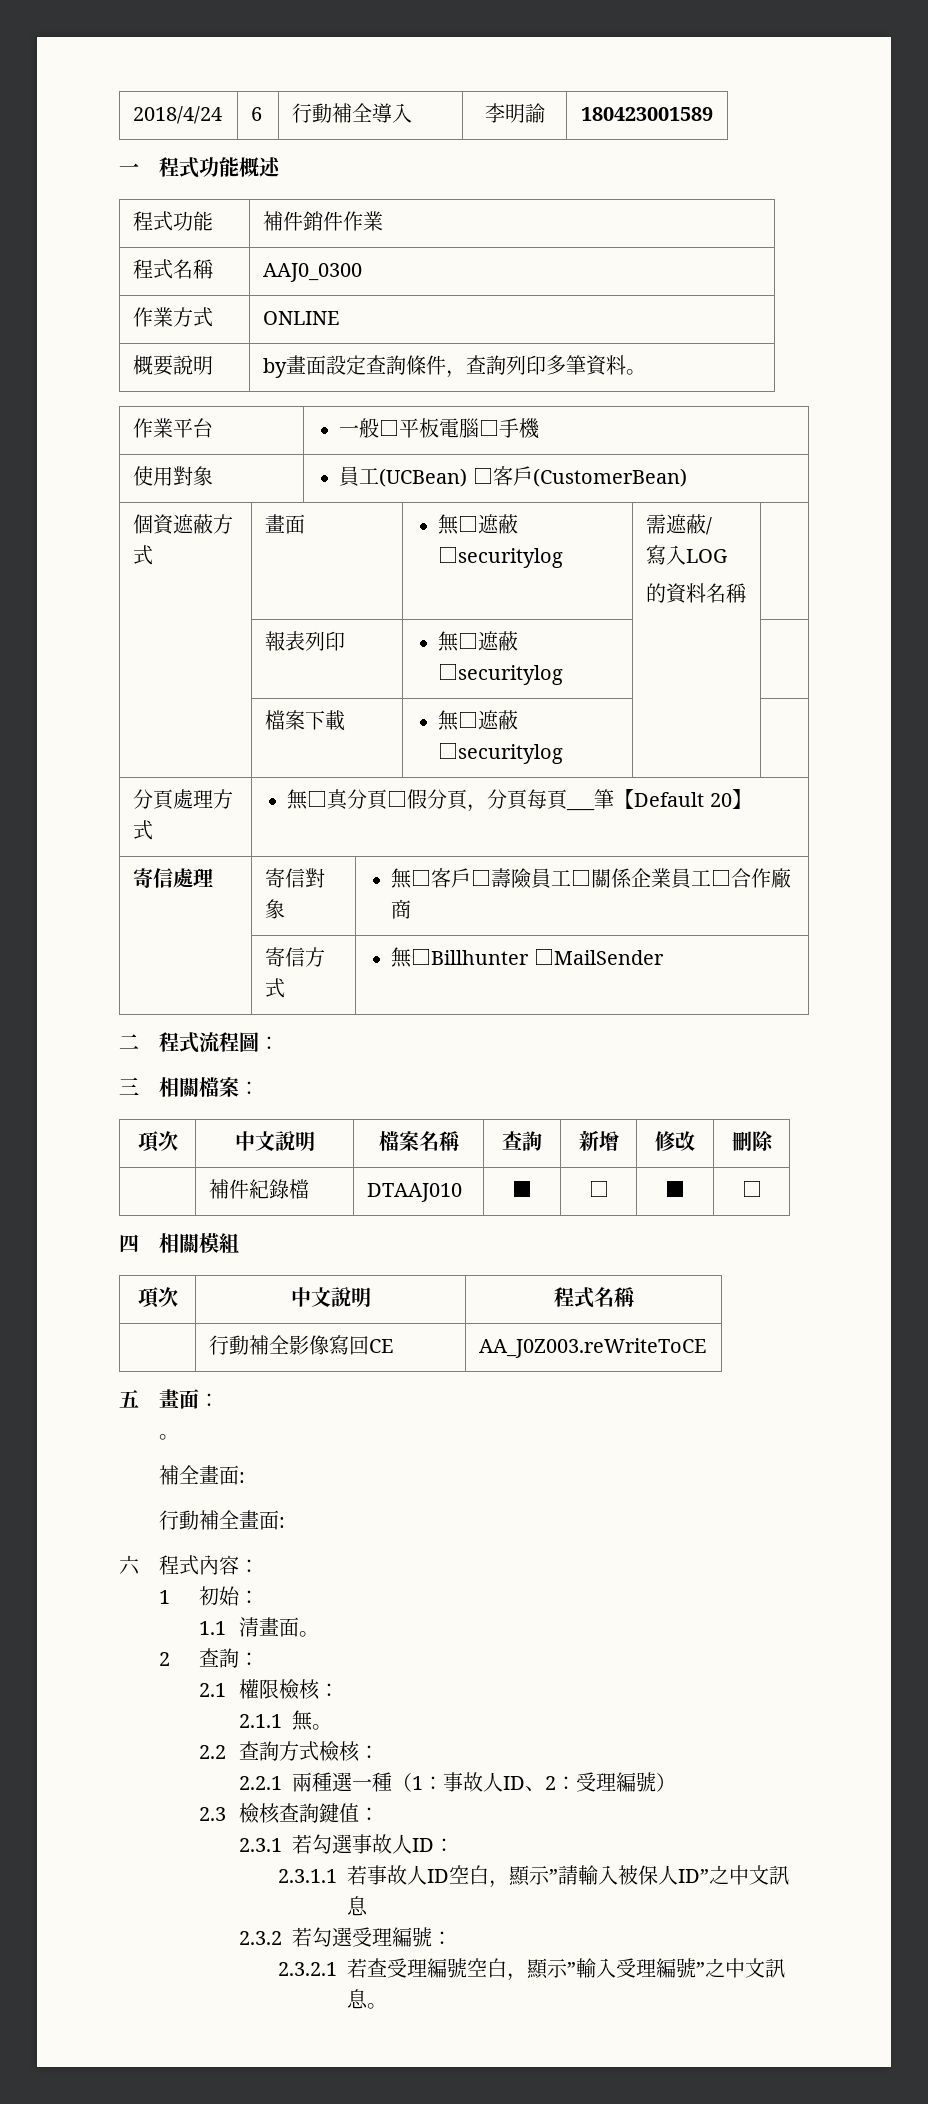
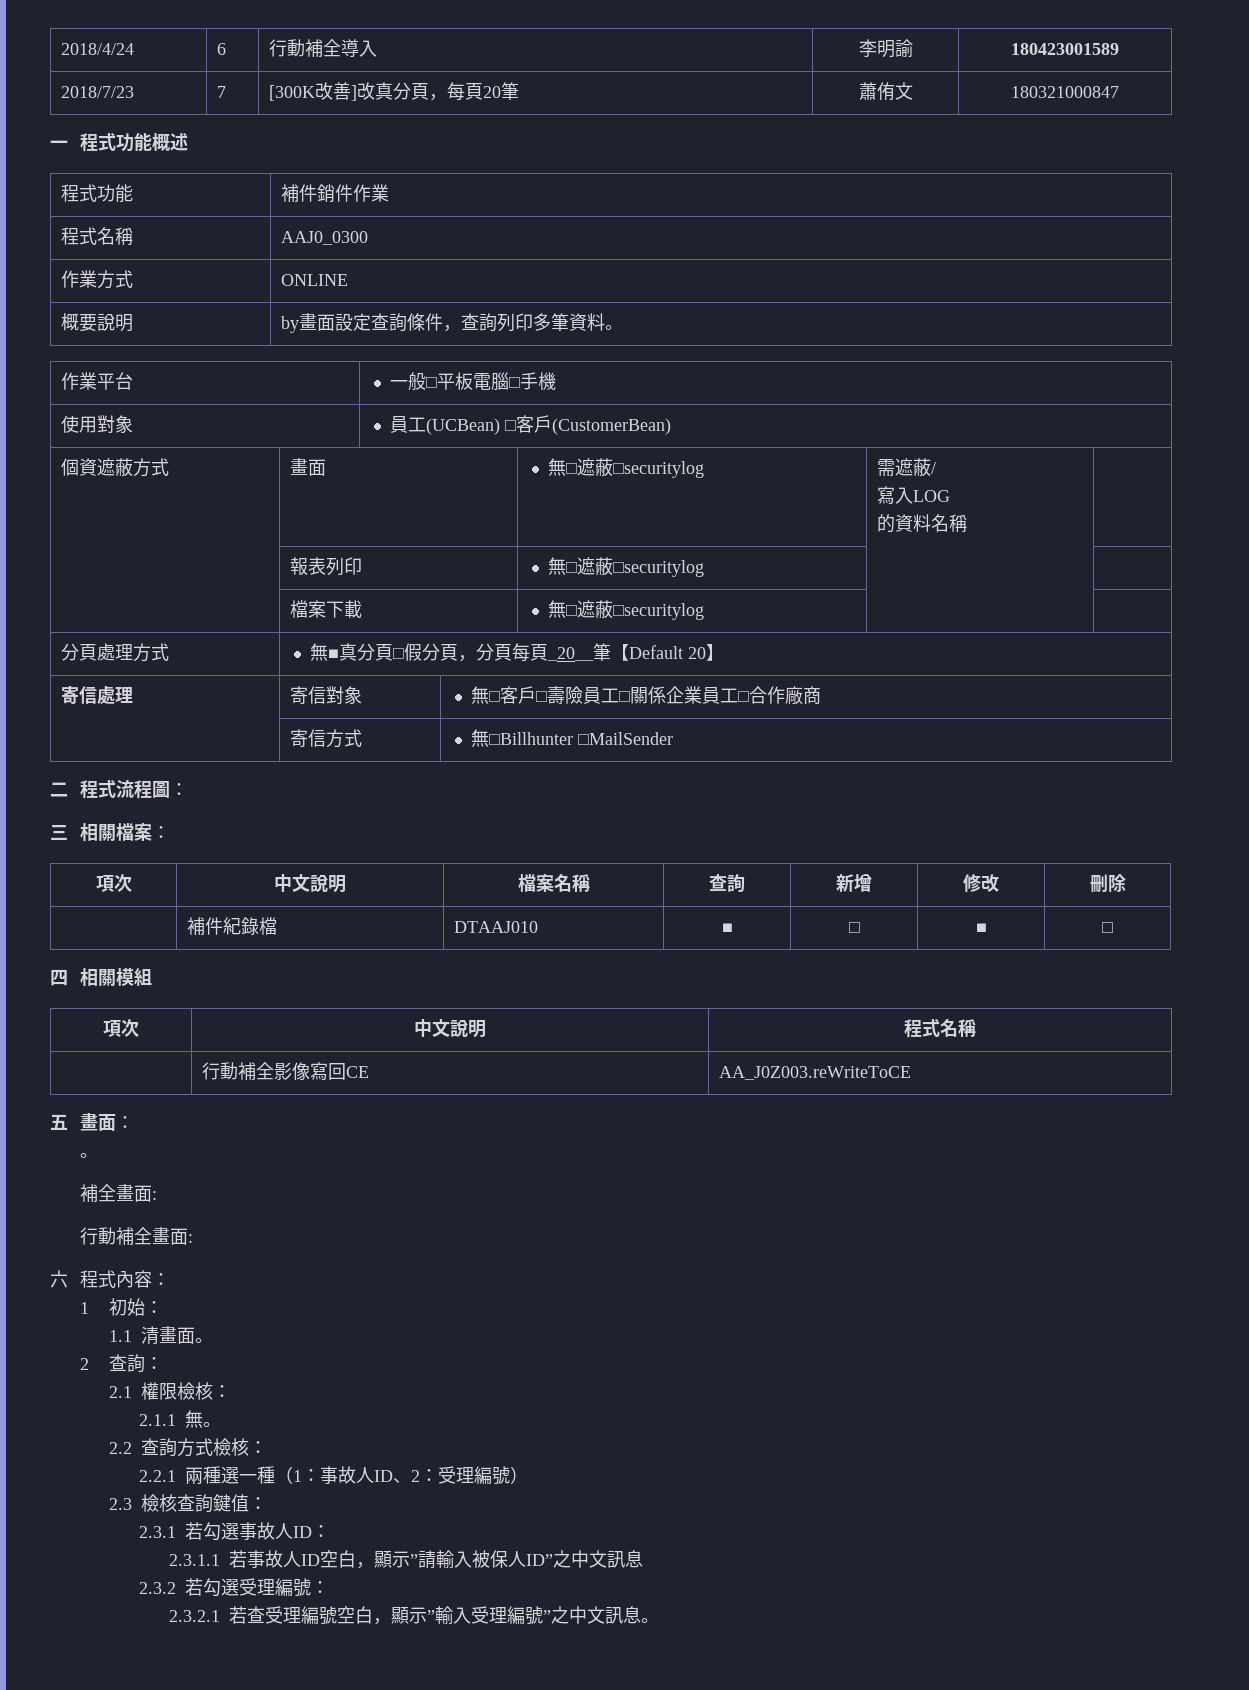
(713, 114) none -> [61,86,135,98] [217,86,227,98] [269,82,520,101] [858,82,913,101] [1011,86,1119,98] // 2018/7/23 | 7 | [300K改善]改真分頁，每頁20筆 | 蕭侑文 | 180321000847
[307,791,328,807] □ -> [328,649,340,659] ■
[566,807,596,811] ___ -> [547,647,595,661] _20__

